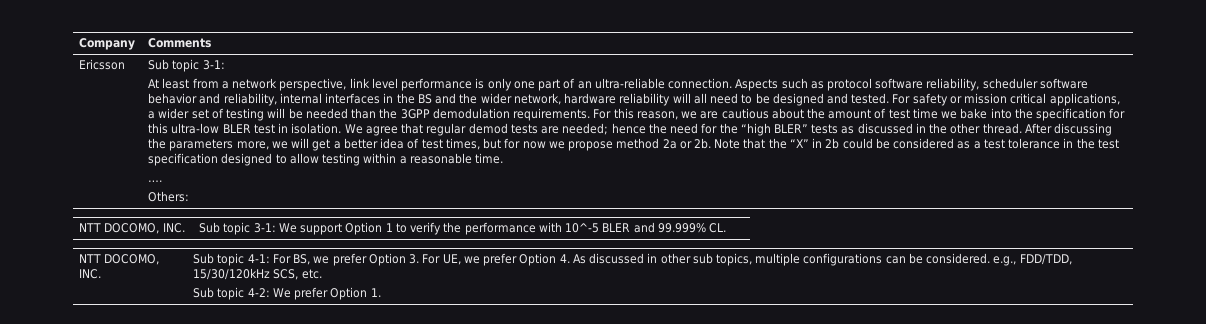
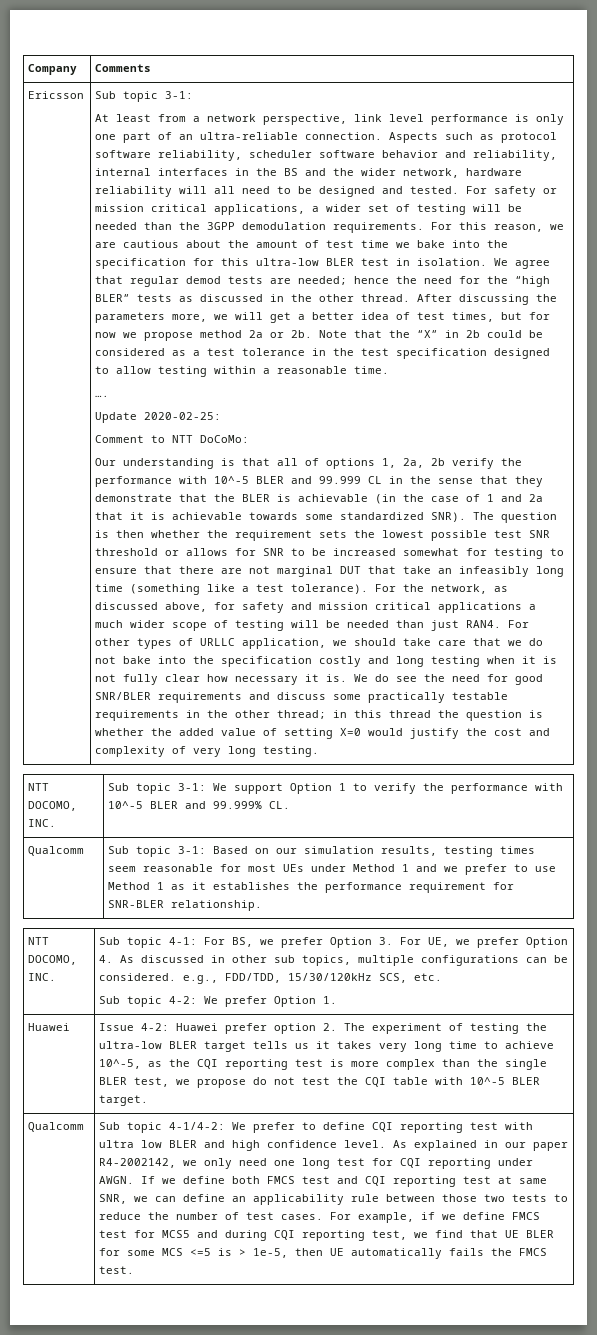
[148,191,190,202] Others: -> [95,412,222,423] [95,435,250,443] [95,458,523,469] [95,476,544,487] [95,494,544,504] [95,512,558,523] [95,530,551,541] [95,548,565,559] [95,566,565,577] [95,584,509,595] [95,602,537,613] [95,620,530,631] [95,638,544,649] [95,656,558,667] [95,674,544,685] [95,692,509,703] [95,710,544,721] [95,728,551,739] [95,746,320,757] Update 2020-02-25: // Comment to NTT DoCoMo: // Our understanding is that all of options 1, 2a, 2b verify the performance with 10^-5 BLER and 99.999 CL in the sense that they demonstrate that the BLER is achievable (in the case of 1 and 2a that it is achievable towards some standardized SNR). The question is then whether the requirement sets the lowest possible test SNR threshold or allows for SNR to be increased somewhat for testing to ensure that there are not marginal DUT that take an infeasibly long time (something like a test tolerance). For the network, as discussed above, for safety and mission critical applications a much wider scope of testing will be needed than just RAN4. For other types of URLLC application, we should take care that we do not bake into the specification costly and long testing when it is not fully clear how necessary it is. We do see the need for good SNR/BLER requirements and discuss some practically testable requirements in the other thread; in this thread the question is whether the added value of setting X=0 would justify the cost and complexity of very long testing.
(727, 228) none -> [28,846,85,856] [108,846,536,857] [108,864,557,875] [108,882,515,893] [108,900,263,911] // Qualcomm | Sub topic 3-1: Based on our simulation results, testing times seem reasonable for most UEs under Method 1 and we prefer to use Method 1 as it establishes the performance requirement for SNR-BLER relationship.
(381, 292) none -> [28,1023,71,1031] [99,1023,548,1034] [99,1041,555,1052] [99,1059,548,1070] [99,1077,541,1088] [99,1095,149,1106] [28,1122,85,1132] [99,1122,534,1133] [99,1140,569,1151] [99,1158,534,1169] [99,1176,548,1187] [99,1194,569,1205] [99,1212,541,1223] [99,1230,555,1241] [99,1248,548,1259] [99,1266,135,1274] // Huawei | Issue 4-2: Huawei prefer option 2. The experiment of testing the ultra-low BLER target tells us it takes very long time to achieve 10^-5, as the CQI reporting test is more complex than the single BLER test, we propose do not test the CQI table with 10^-5 BLER target. // Qualcomm | Sub topic 4-1/4-2: We prefer to define CQI reporting test with ultra low BLER and high confidence level. As explained in our paper R4-2002142, we only need one long test for CQI reporting under AWGN. If we define both FMCS test and CQI reporting test at same SNR, we can define an applicability rule between those two tests to reduce the number of test cases. For example, if we define FMCS test for MCS5 and during CQI reporting test, we find that UE BLER for some MCS <=5 is > 1e-5, then UE automatically fails the FMCS test.

